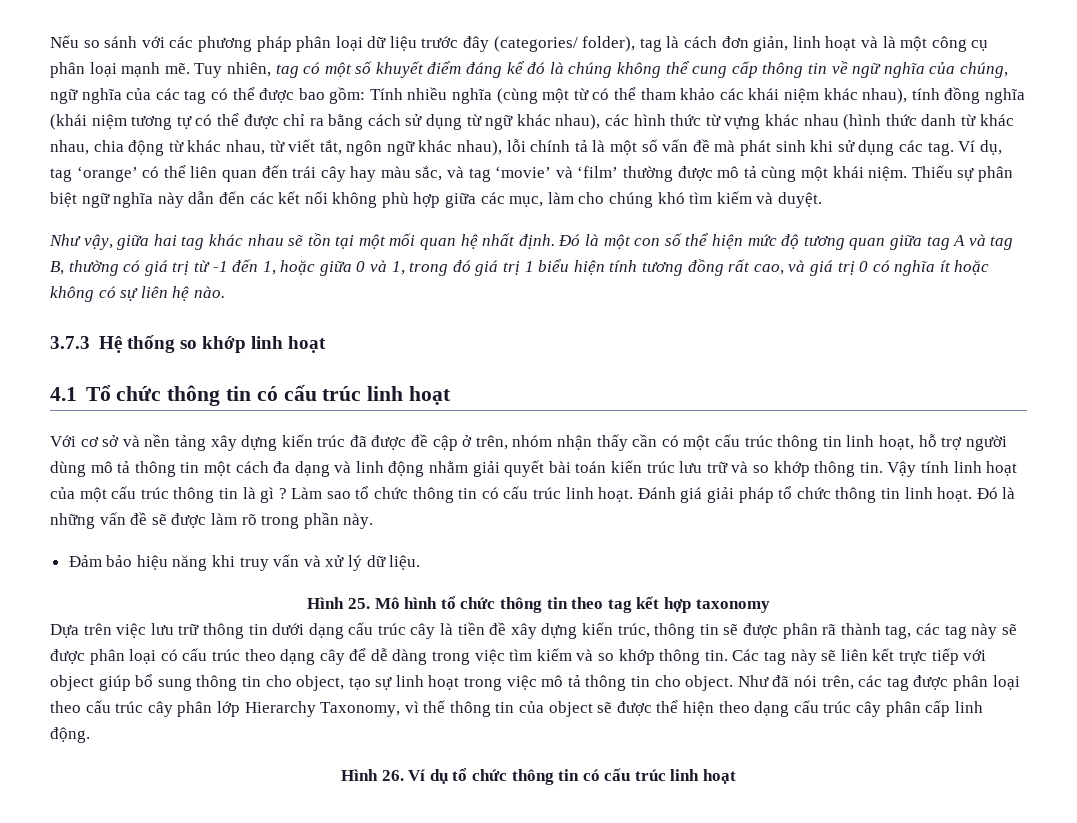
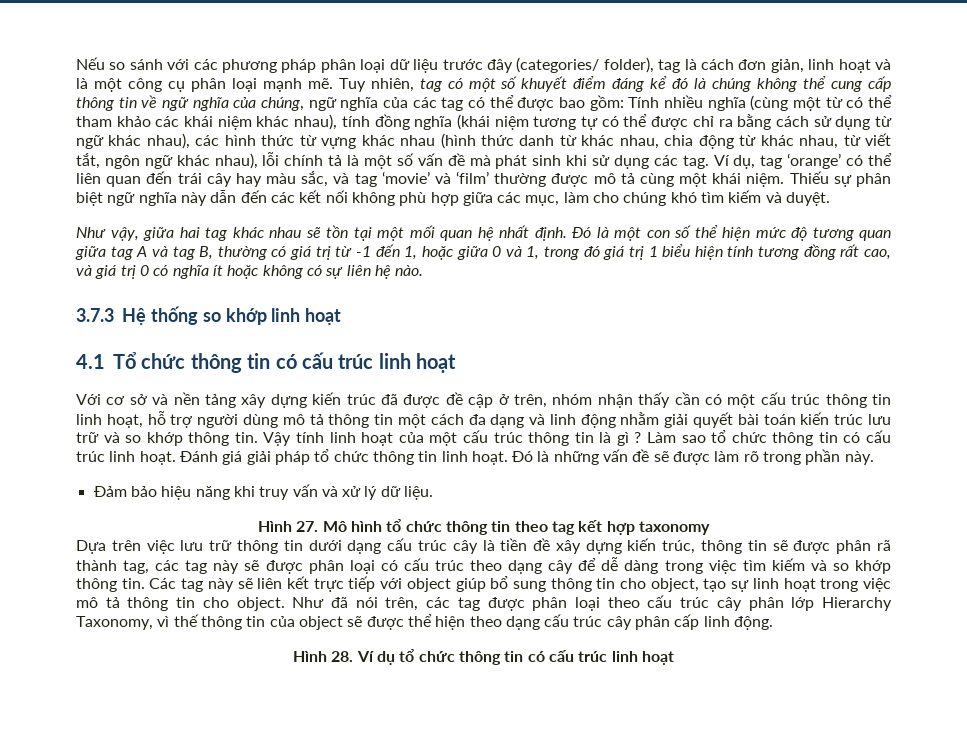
[348,598,371,609] 25. -> [296,521,319,532] 27.
[381,770,404,781] 26. -> [331,651,354,662] 28.

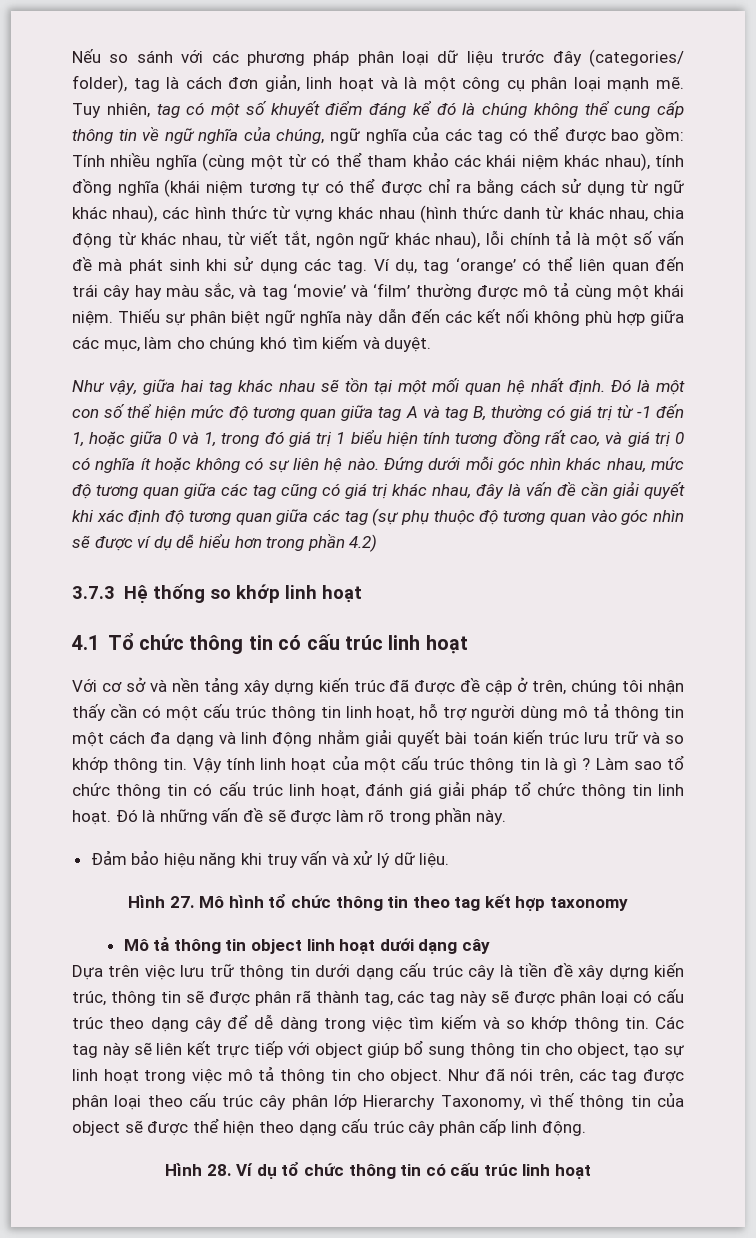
(424, 270) none -> [383,456,684,473] [72,481,685,499] [72,508,684,526] [72,534,378,552] Đứng dưới mỗi góc nhìn khác nhau, mức độ tương quan giữa các tag cũng có giá trị khác nhau, đây là vấn đề cần giải quyết khi xác định độ tương quan giữa các tag (sự phụ thuộc độ tương quan vào góc nhìn sẽ được ví dụ dễ hiểu hơn trong phần 4.2)
[552,394,593,405] nhóm -> [571,680,644,695] chúng tôi
[139,451,218,465] hoạt. Đánh -> [320,783,403,799] hoạt, đánh
(710, 528) none -> [123,937,490,954] // Mô tả thông tin object linh hoạt dưới dạng cây

